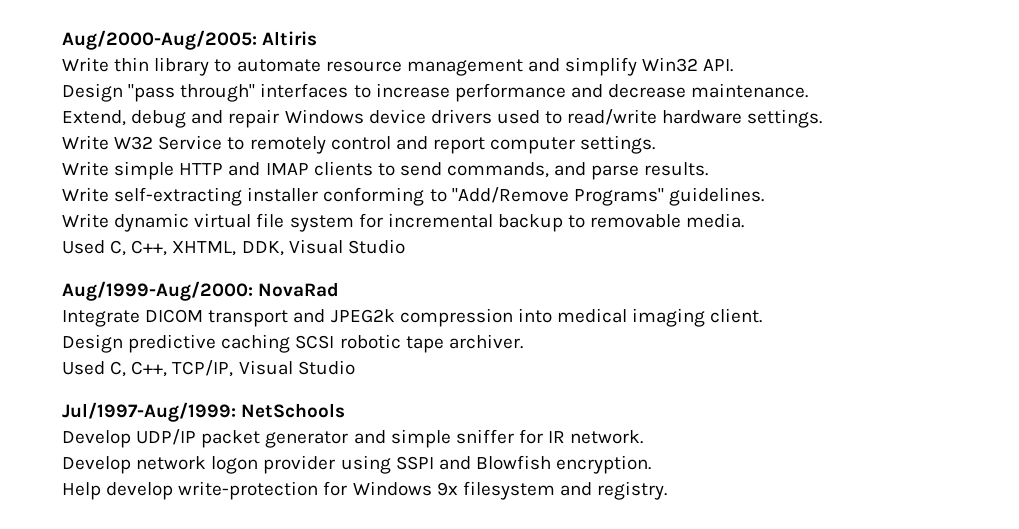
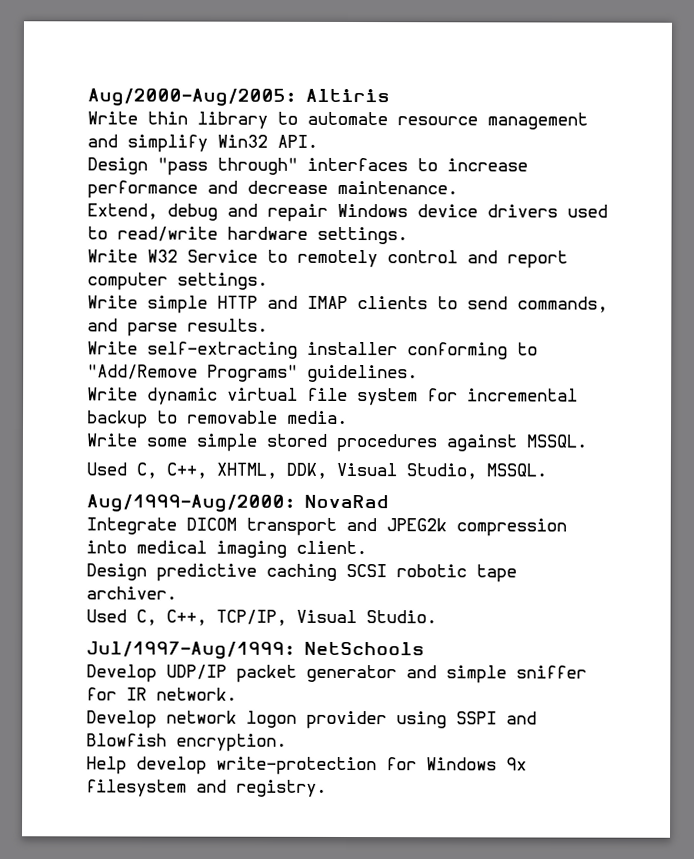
(745, 220) none -> [86,433,587,453] // Write some simple stored procedures against MSSQL.
[347,239,405,254] Studio -> [406,463,547,480] Studio, MSSQL.
[297,360,355,375] Studio -> [366,610,437,624] Studio.

